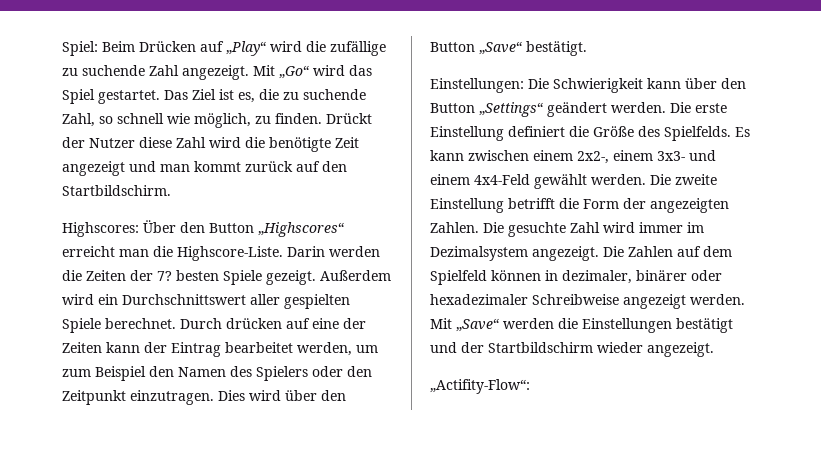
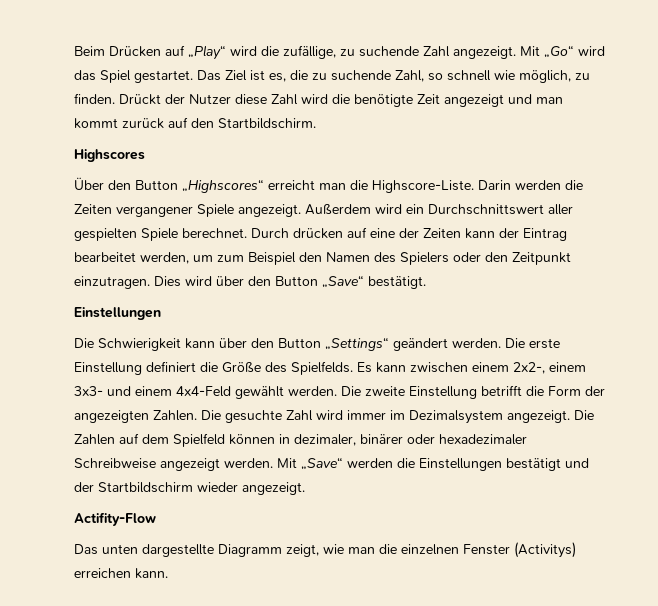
[62,41,98,56] Spiel: -> (74, 51) none
[330,41,386,56] zufällige -> [283,45,336,59] zufällige,
[62,222,139,237] Highscores: -> [74,149,145,162] Highscores //
[130,270,316,285] der 7? besten Spiele gezeigt. -> [116,204,301,217] vergangener Spiele angezeigt.
[430,78,524,93] Einstellungen: -> [74,307,161,320] Einstellungen //
[430,379,530,394] „Actifity-Flow“: -> [74,512,156,526] [74,542,576,558] [74,568,168,579] Actifity-Flow // Das unten dargestellte Diagramm zeigt, wie man die einzelnen Fenster (Activitys) erreichen kann.

